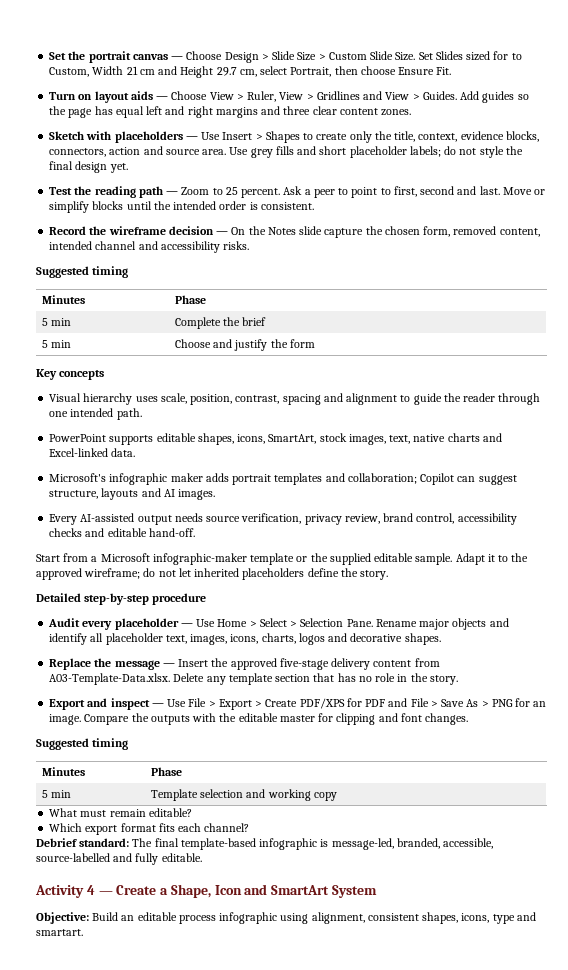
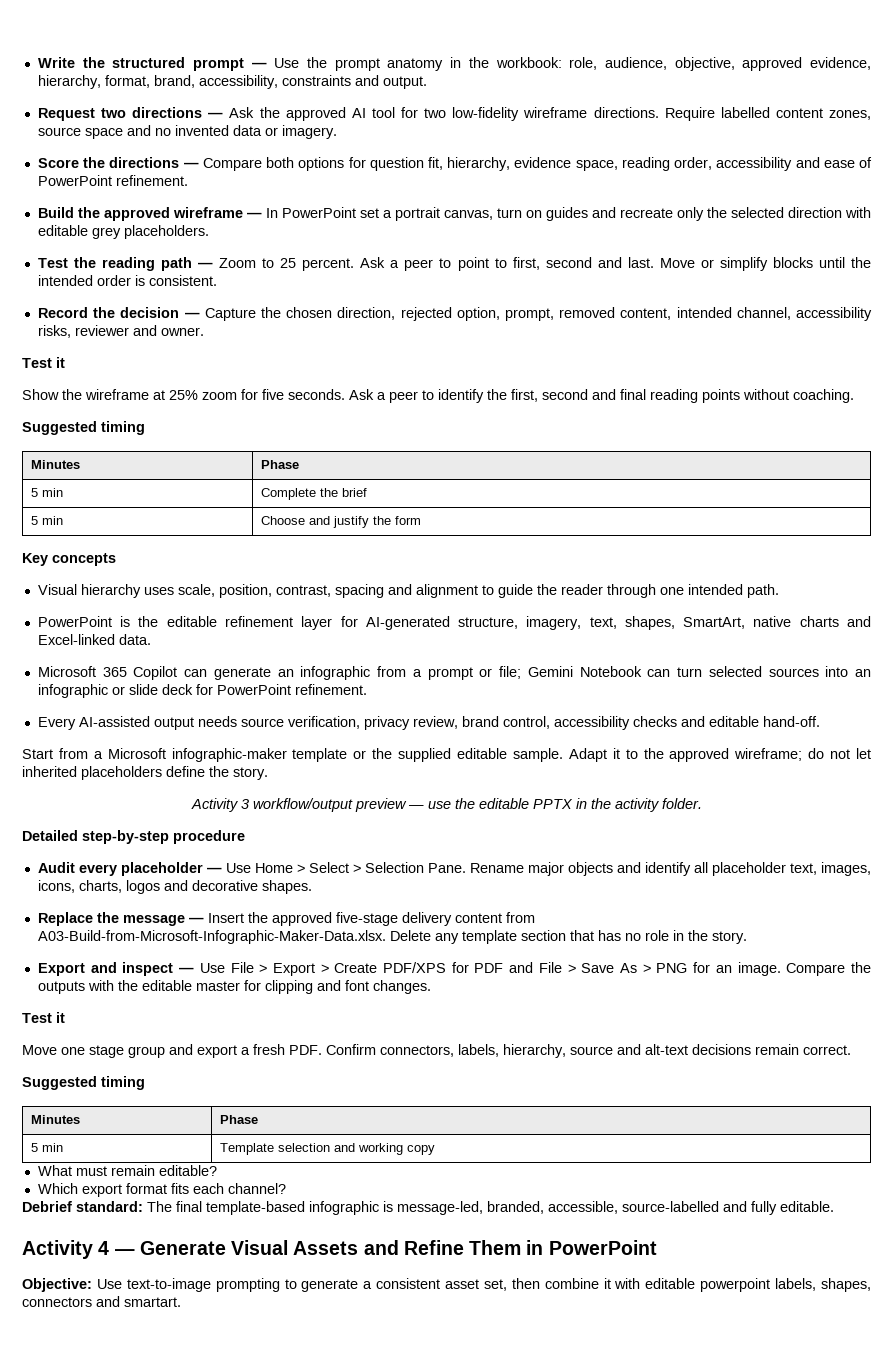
[49,51,522,63] [49,66,452,78] [49,91,529,103] [49,106,412,118] [49,131,539,143] [49,146,523,158] [49,161,128,173] Set the portrait canvas — Choose Design > Slide Size > Custom Slide Size. Set Slides sized for to Custom, Width 21 cm and Height 29.7 cm, select Portrait, then choose Ensure Fit. // Turn on layout aids — Choose View > Ruler, View > Gridlines and View > Guides. Add guides so the page has equal left and right margins and three clear content zones. // Sketch with placeholders — Use Insert > Shapes to create only the title, context, evidence blocks, connectors, action and source area. Use grey fills and short placeholder labels; do not style the final design yet. -> [37,57,871,71] [37,75,427,89] [37,107,872,121] [37,125,337,139] [37,157,873,171] [37,175,188,186] [37,207,872,221] [37,225,209,239] Write the structured prompt — Use the prompt anatomy in the workbook: role, audience, objective, approved evidence, hierarchy, format, brand, accessibility, constraints and output. // Request two directions — Ask the approved AI tool for two low-fidelity wireframe directions. Require labelled content zones, source space and no invented data or imagery. // Score the directions — Compare both options for question fit, hierarchy, evidence space, reading order, accessibility and ease of PowerPoint refinement. // Build the approved wireframe — In PowerPoint set a portrait canvas, turn on guides and recreate only the selected direction with editable grey placeholders.
[108,226,166,235] wireframe -> (116, 312) none
[231,226,540,238] [49,241,250,253] On the Notes slide capture the chosen form, removed content, intended channel and accessibility risks. -> [204,307,873,321] [37,325,204,338] [22,357,65,368] [22,389,854,403] Capture the chosen direction, rejected option, prompt, removed content, intended channel, accessibility risks, reviewer and owner. // Test it // Show the wireframe at 25% zoom for five seconds. Ask a peer to identify the first, second and final reading points without coaching.
[109,433,411,445] supports editable shapes, icons, SmartArt, stock images, text, -> [120,616,746,630] is the editable refinement layer for AI-generated structure, imagery, text, shapes, SmartArt,
[49,473,517,485] [49,488,216,500] Microsoft's infographic maker adds portrait templates and collaboration; Copilot can suggest structure, layouts and AI images. -> [37,666,872,680] [37,684,367,698] Microsoft 365 Copilot can generate an infographic from a prompt or file; Gemini Notebook can turn selected sources into an infographic or slide deck for PowerPoint refinement.
(389, 575) none -> [190,798,702,812] // Activity 3 workflow/output preview — use the editable PPTX in the activity folder.
[49,673,171,685] A03-Template-Data.xlsx. -> [37,930,386,944] A03-Build-from-Microsoft-Infographic-Maker-Data.xlsx.
(469, 719) none -> [22,1012,65,1023] [22,1044,851,1058] // Test it // Move one stage group and export a fresh PDF. Confirm connectors, labels, hierarchy, source and alt-text decisions remain correct.
[116,884,378,898] [36,912,515,924] Create a Shape, Icon and SmartArt System // Objective: Build an editable process infographic using alignment, consistent shapes, icons, type -> [139,1240,657,1255] [22,1278,871,1292] [22,1297,92,1307] Generate Visual Assets and Refine Them in PowerPoint // Objective: Use text-to-image prompting to generate a consistent asset set, then combine it with editable powerpoint labels, shapes, connectors

